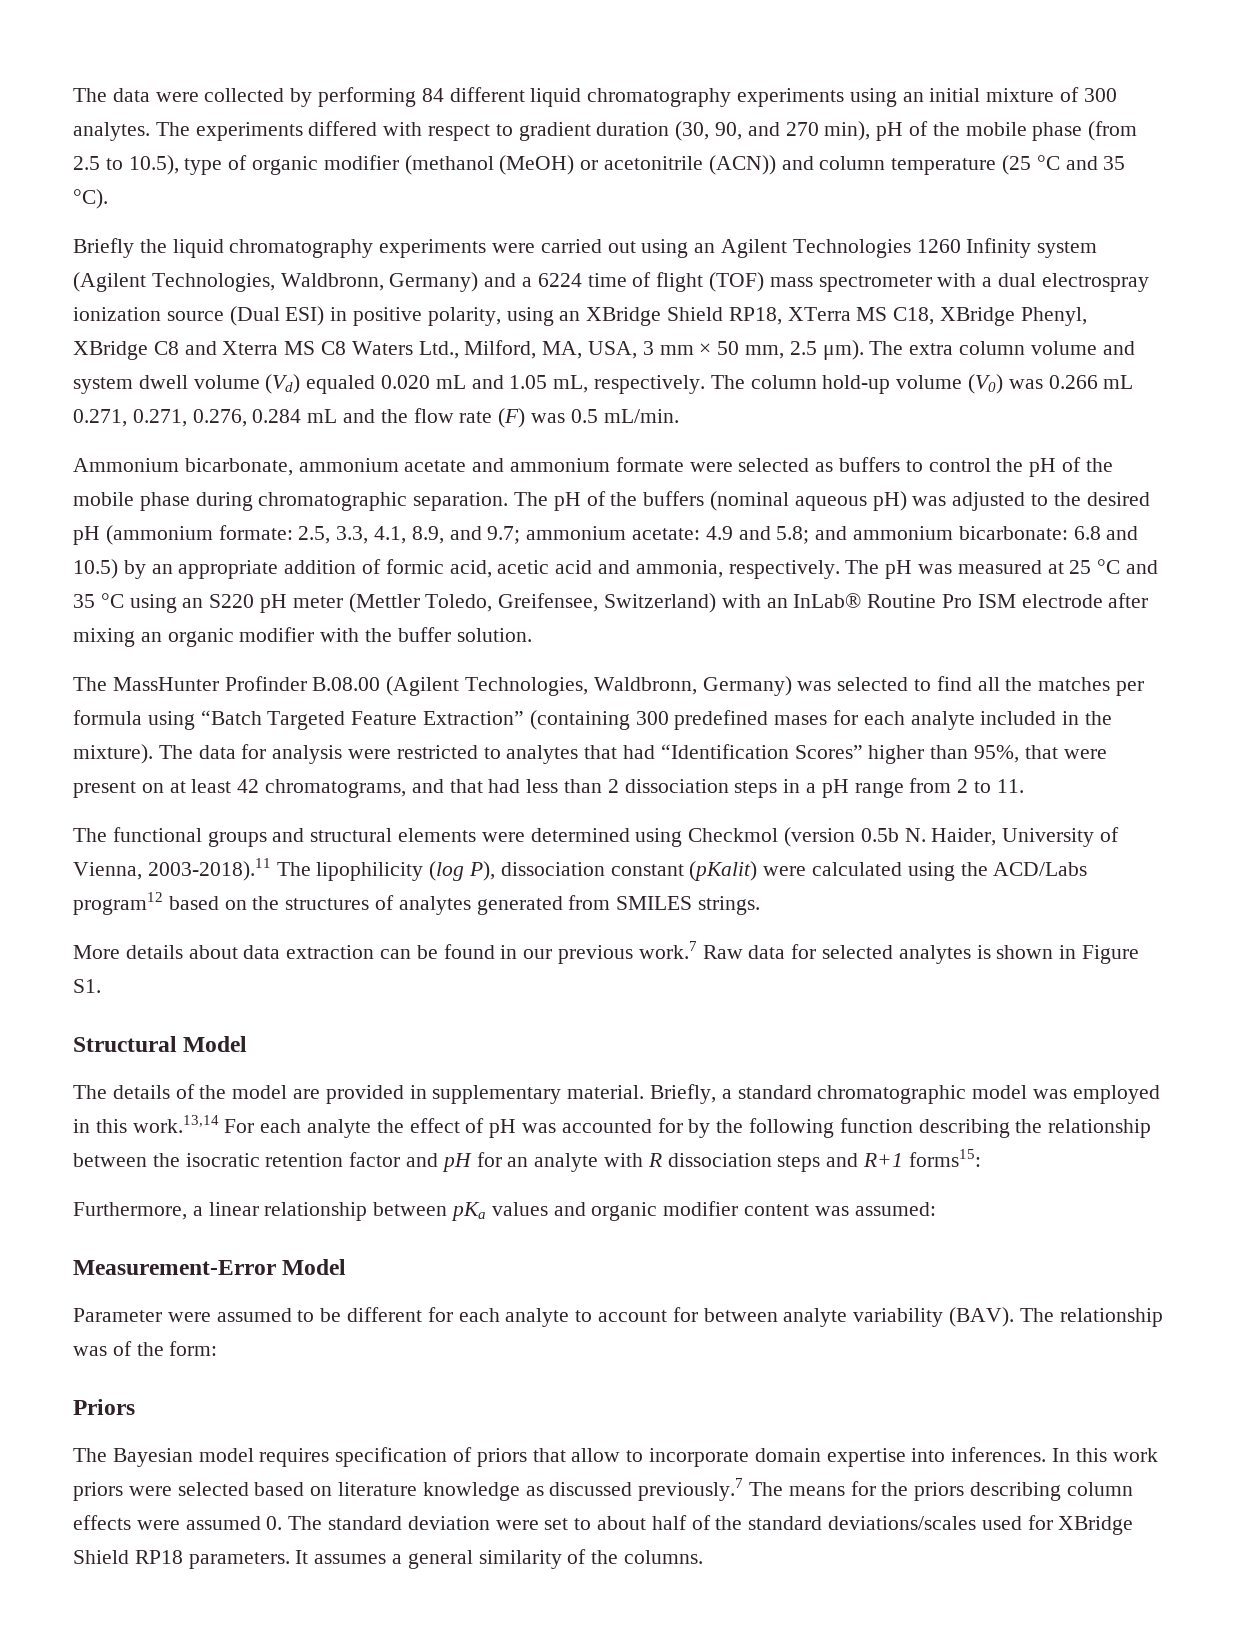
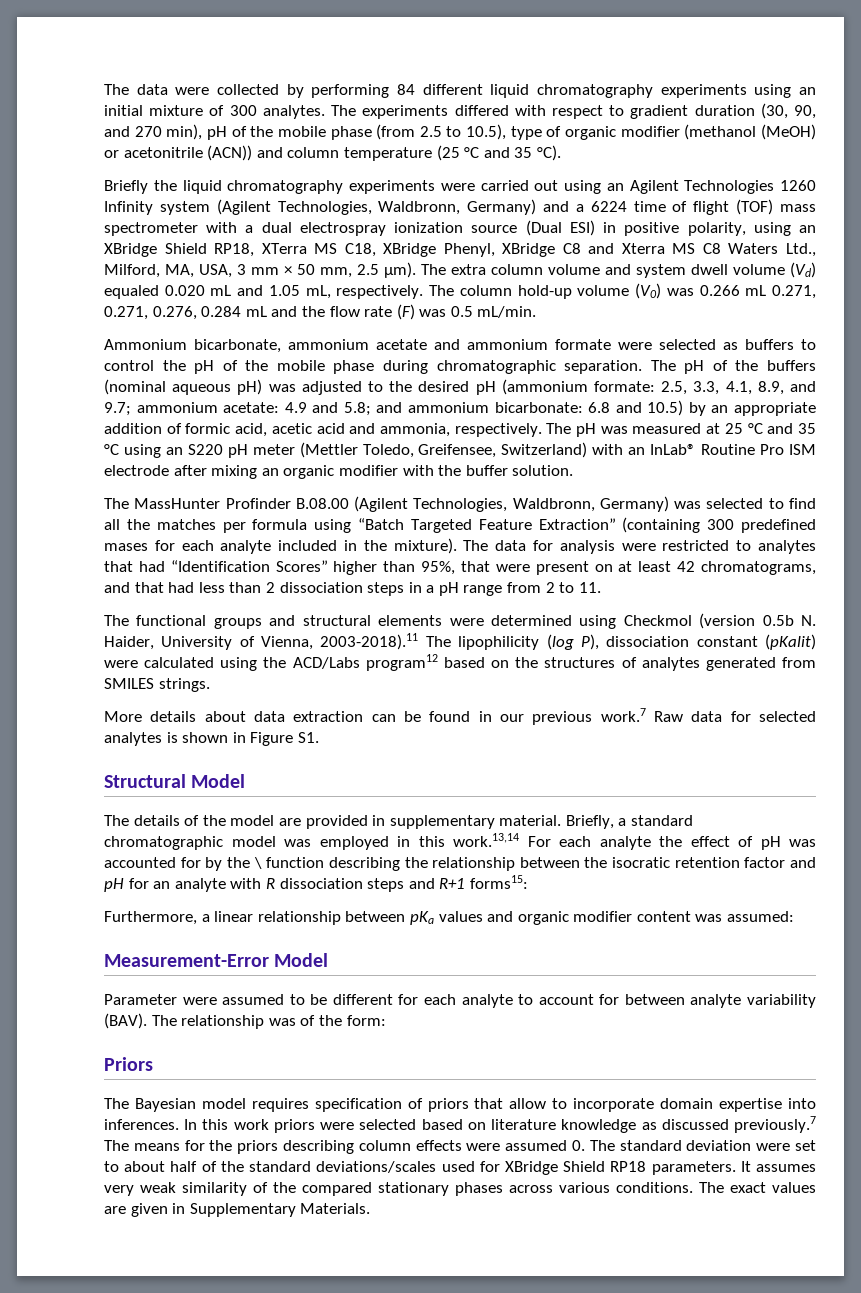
[749,1118,835,1138] following -> [253,857,262,869] \
[392,1550,473,1569] a general -> [104,1182,176,1196] very weak
[624,1550,704,1564] columns. -> [302,1182,816,1196] [104,1203,371,1217] compared stationary phases across various conditions. The exact values are given in Supplementary Materials.

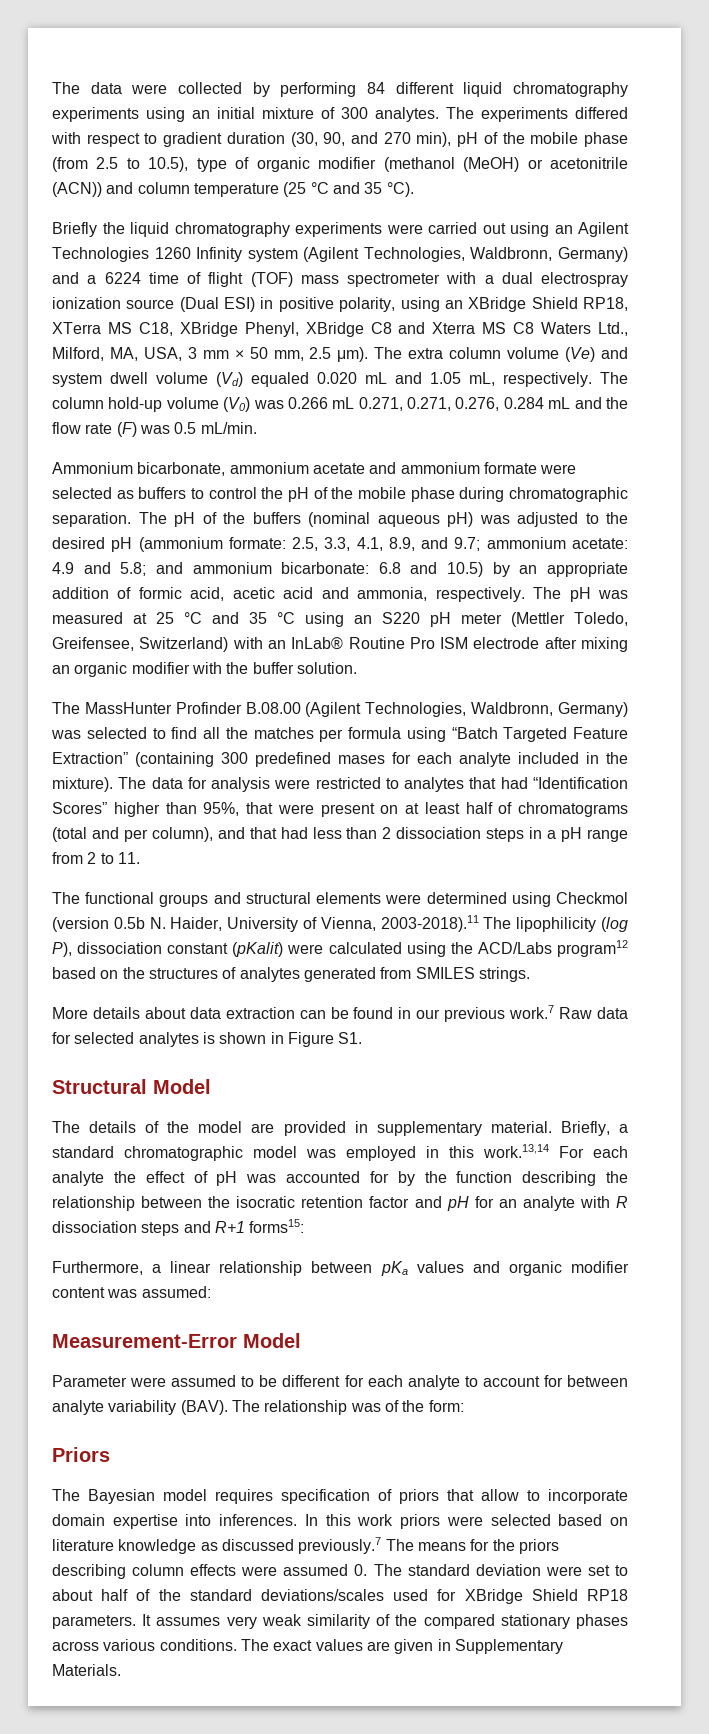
(600, 269) none -> [565,347,596,362] (Ve)
[677,561,816,575] 42 chromatograms, -> [465,802,628,817] [52,827,213,842] half of chromatograms (total and per column),
[253,857,262,869] \ -> (447, 1177) none

